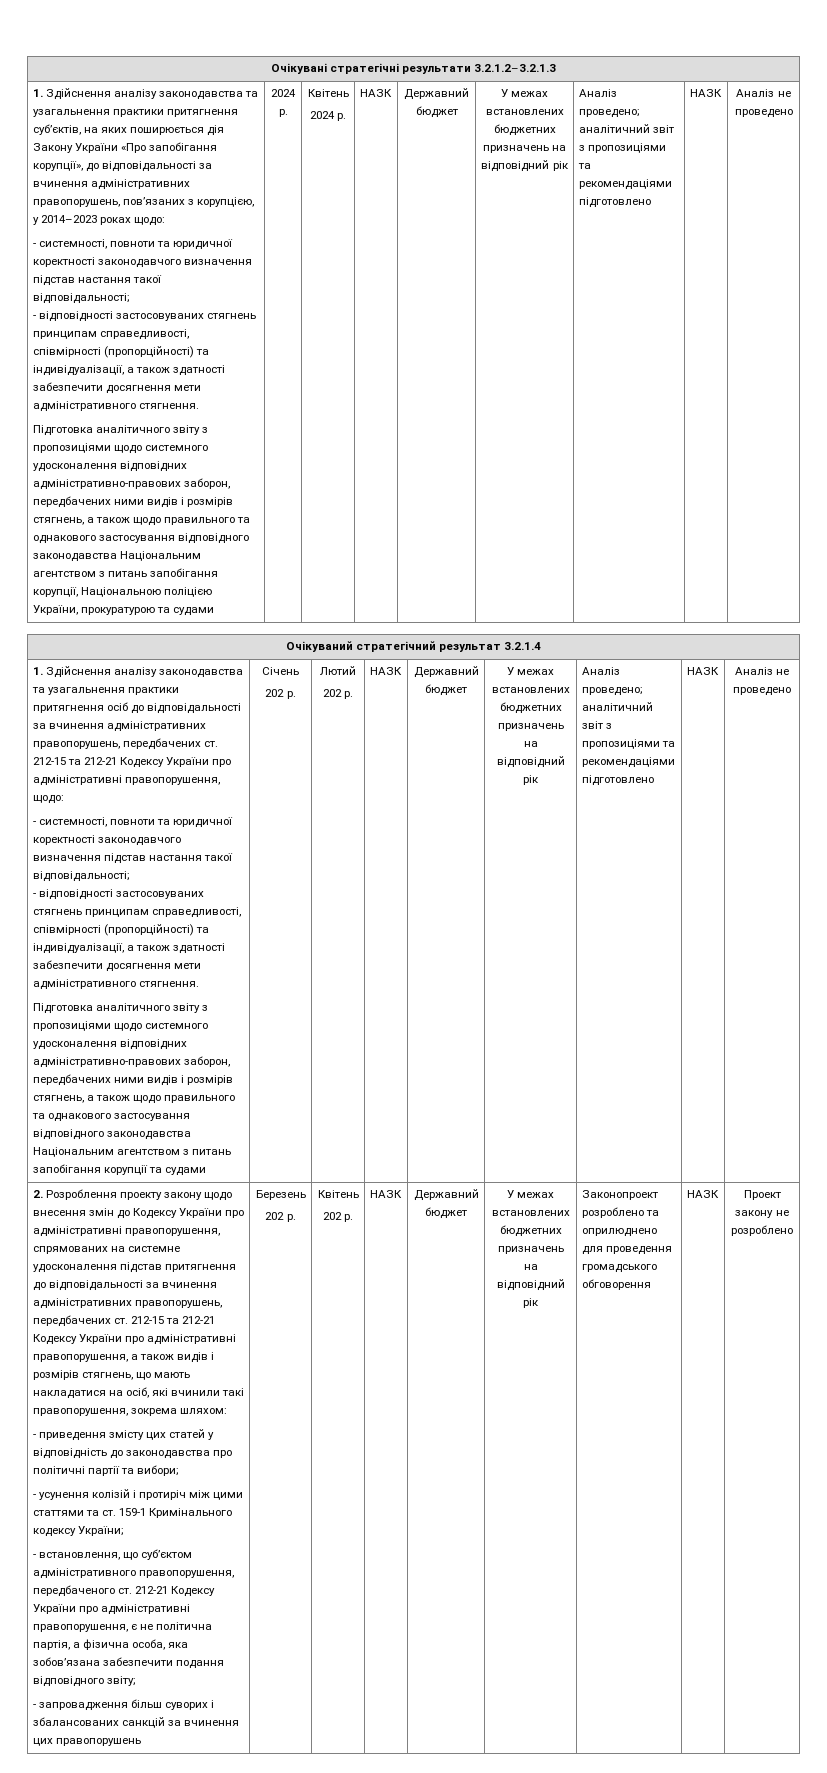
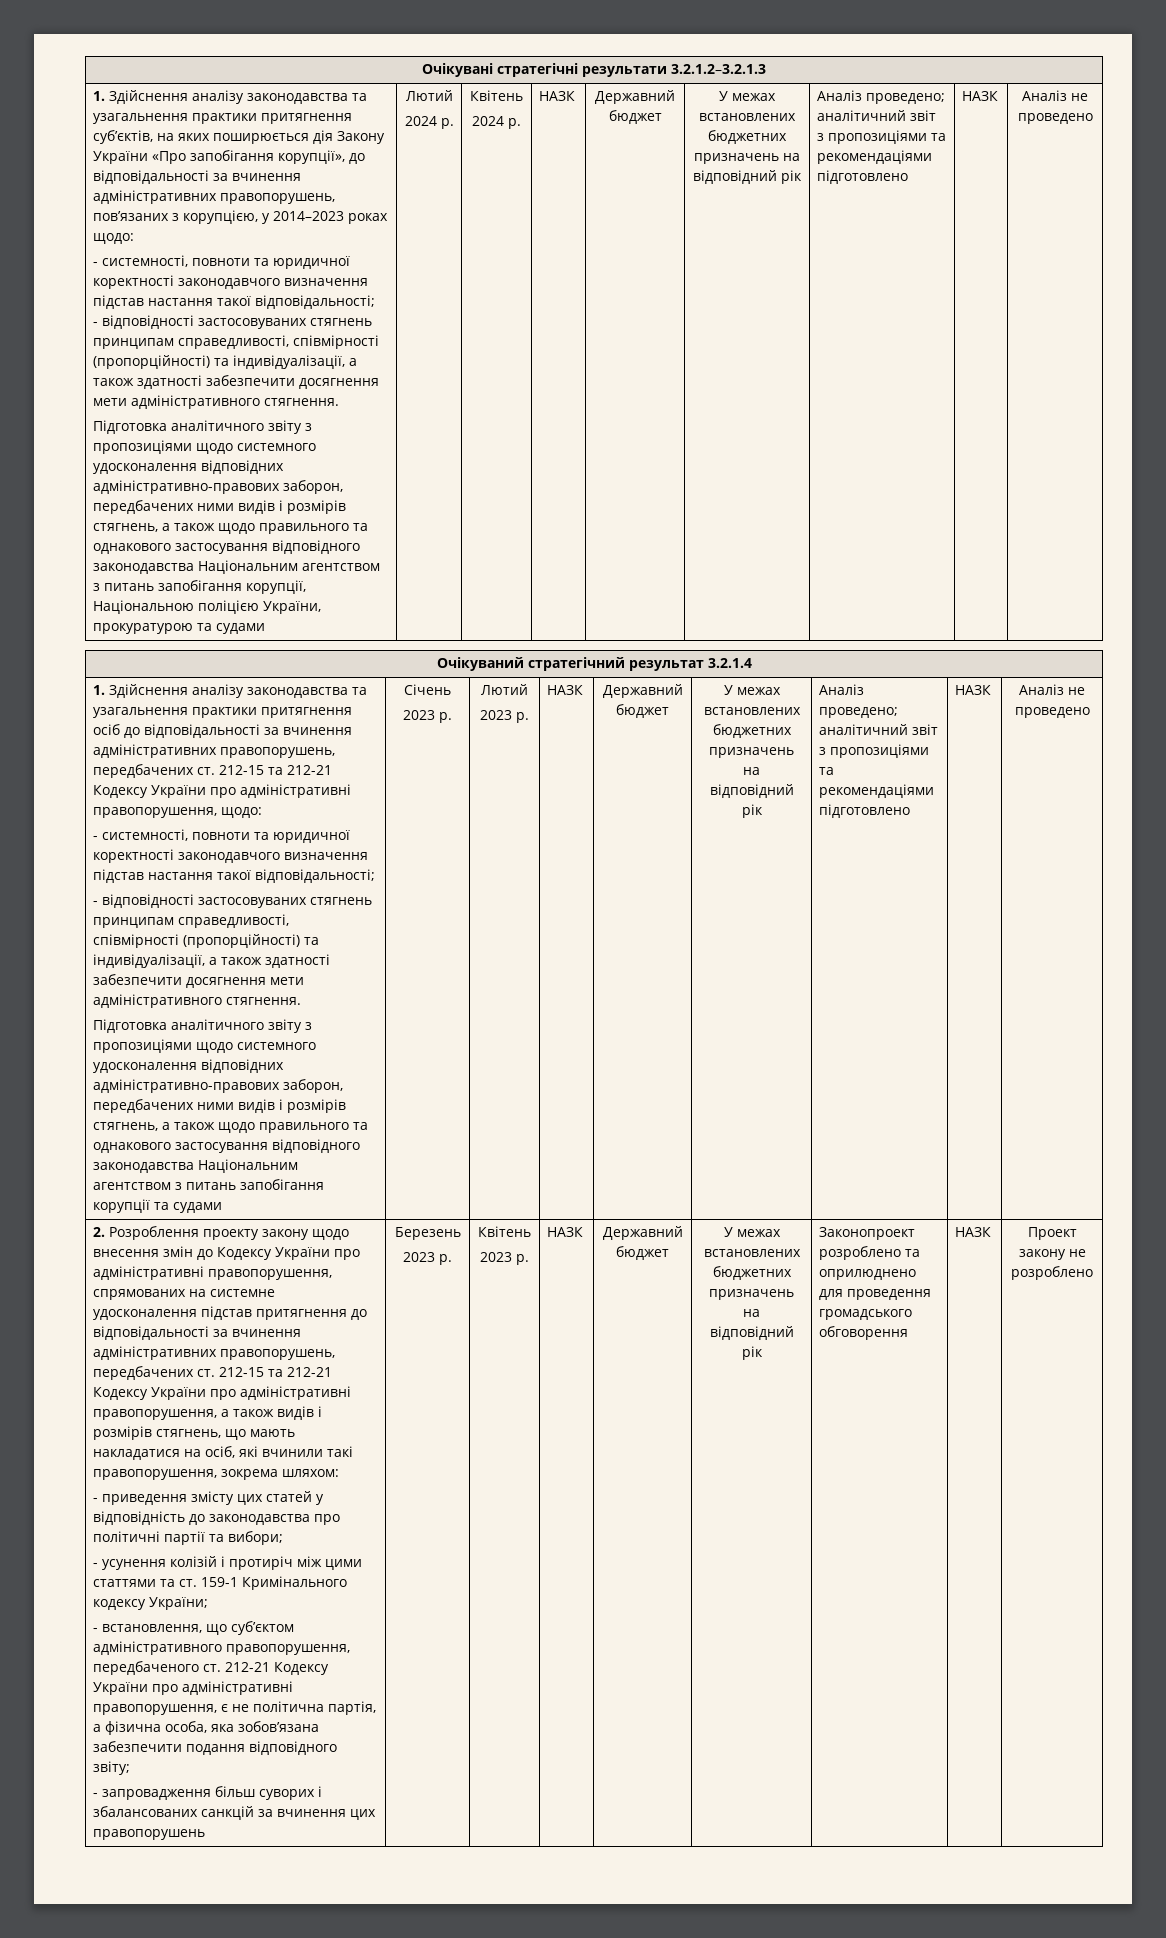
(214, 611) none -> [405,90,453,102] Лютий //
[265,689,285,697] 202 -> [403,710,435,720] 2023
[322,689,342,697] 202 -> [480,710,512,720] 2023
[265,1212,296,1222] [317,1190,359,1198] [322,1212,342,1220] 202 р. | Квітень // 202 -> [403,1252,452,1265] [478,1226,531,1237] [480,1252,512,1262] 2023 р. | Квітень // 2023

